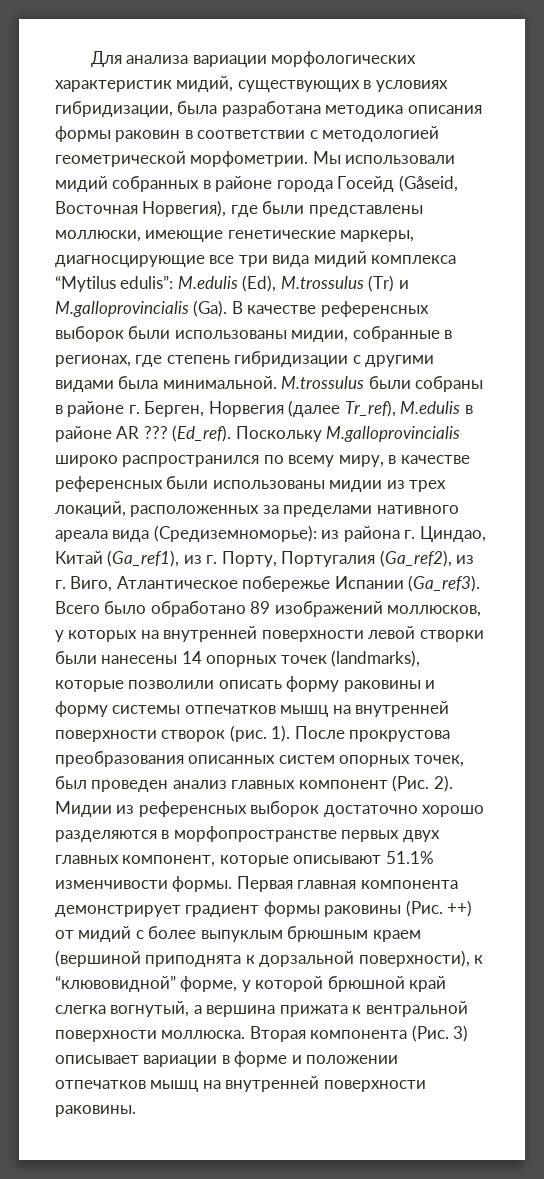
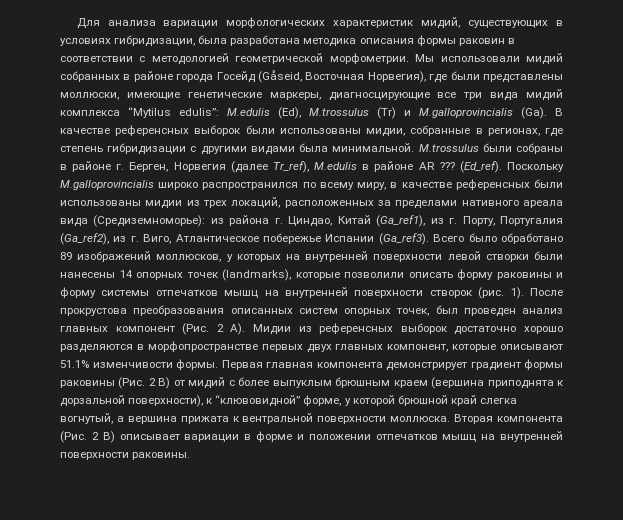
[433,775,453,792] 2). -> [216,323,246,335] 2 A).
[447,900,473,917] ++) -> [148,377,171,389] 2 B)
[55,950,141,967] (вершиной -> [431,377,485,389] (вершина
[453,1025,469,1042] 3) -> [91,431,115,443] 2 B)

